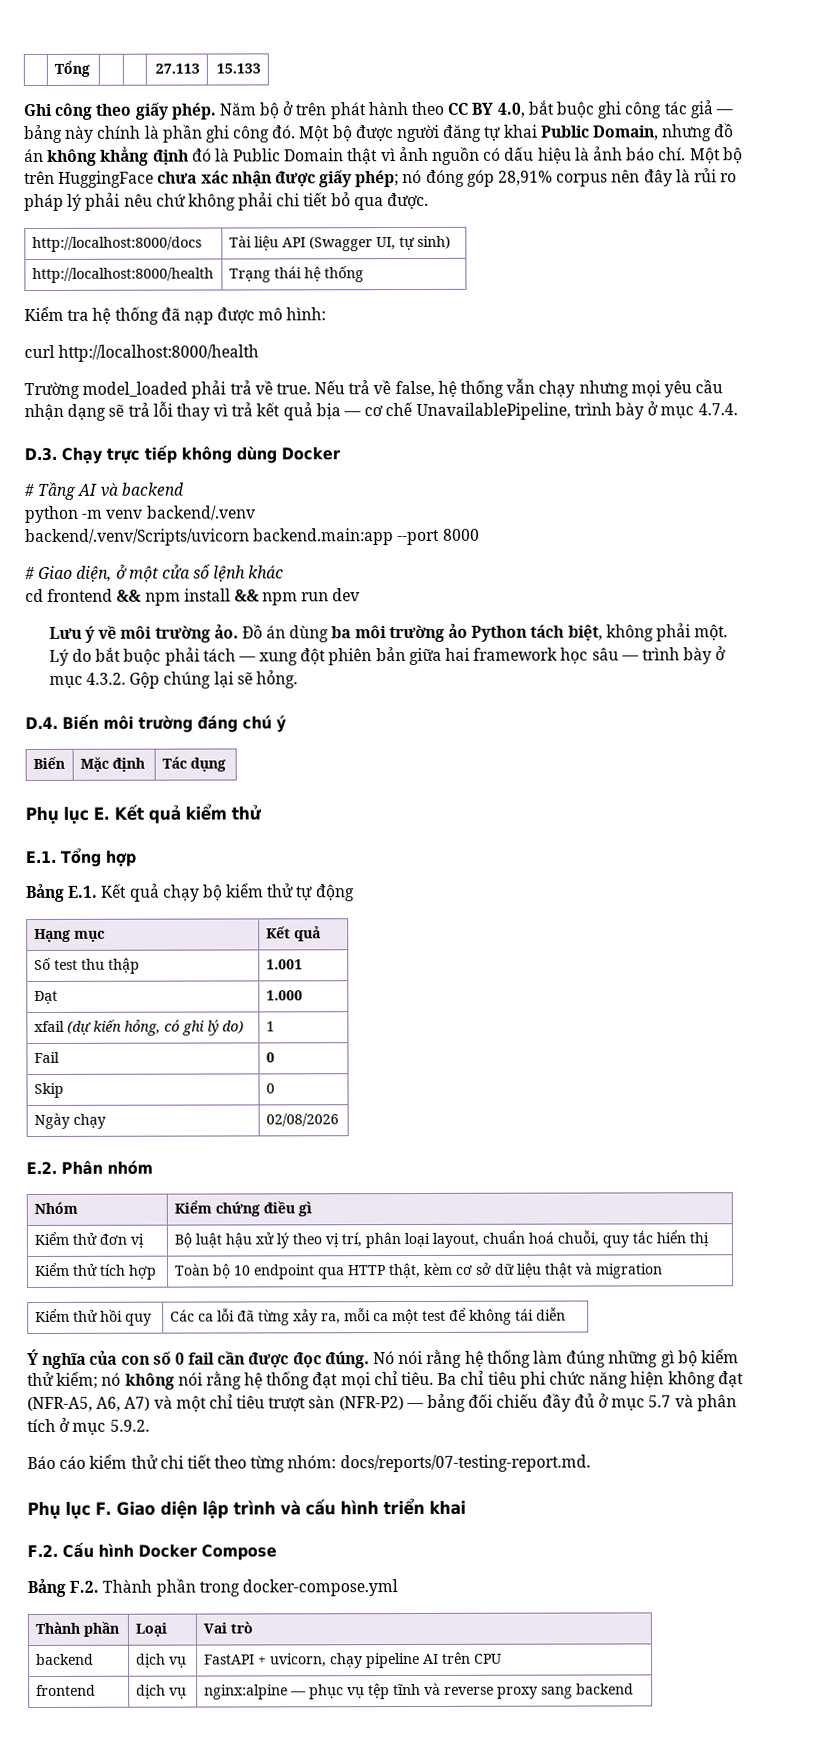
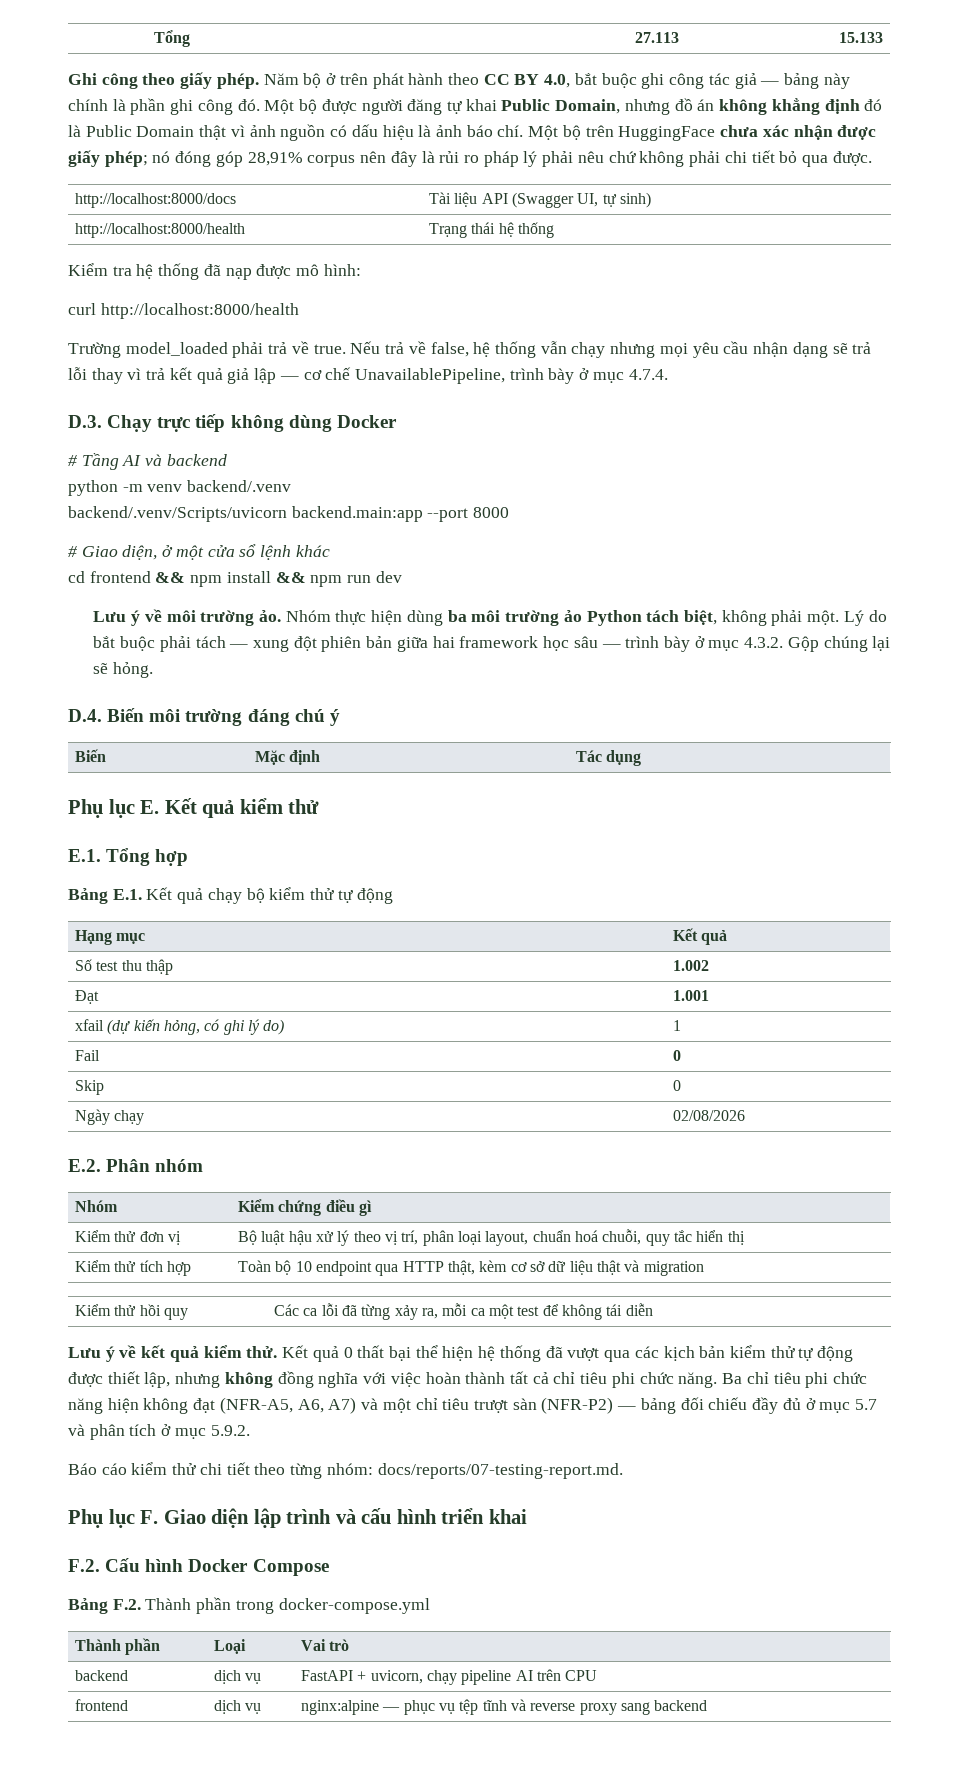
[315,403,341,420] bịa -> [227,368,277,384] giả lập
[241,624,287,639] Đồ án -> [285,610,403,625] Nhóm thực hiện
[265,959,303,970] 1.001 -> [673,960,710,971] 1.002
[265,990,303,1001] 1.000 -> [673,990,710,1001] 1.001
[27,1348,739,1369] [27,1371,435,1390] Ý nghĩa của con số 0 fail cần được đọc đúng. Nó nói rằng hệ thống làm đúng những gì bộ kiểm thử kiểm; nó không nói rằng hệ thống đạt mọi chỉ tiêu. -> [68,1345,854,1362] [68,1371,718,1388] Lưu ý về kết quả kiểm thử. Kết quả 0 thất bại thể hiện hệ thống đã vượt qua các kịch bản kiểm thử tự động được thiết lập, nhưng không đồng nghĩa với việc hoàn thành tất cả chỉ tiêu phi chức năng.

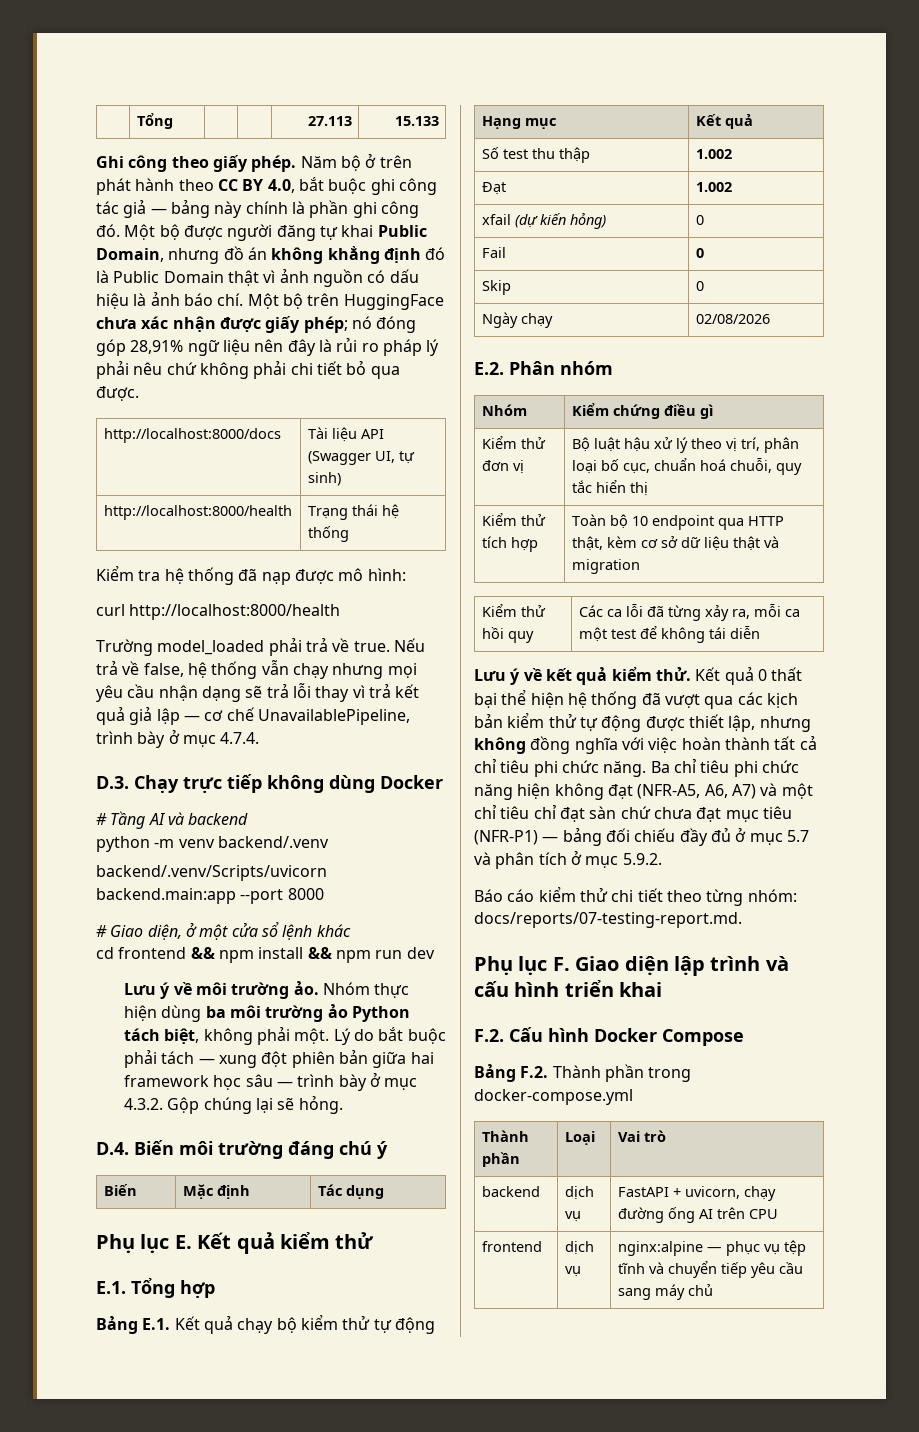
[307,155,356,167] corpus -> [187,339,250,356] ngữ liệu
[673,990,710,1001] 1.001 -> [695,182,732,192] 1.002
[164,1019,285,1035] [673,1020,682,1031] hỏng, có ghi lý do) | 1 -> [569,213,606,229] [695,215,704,225] hỏng) | 0
[485,1231,529,1246] layout, -> [600,459,650,474] bố cục,
[473,1397,614,1414] trượt sàn (NFR-P2) -> [533,804,792,822] [474,830,538,845] chỉ đạt sàn chứ chưa đạt mục tiêu (NFR-P1)
[461,1670,512,1685] pipeline -> [617,1207,695,1223] đường ống
[530,1700,708,1715] reverse proxy sang backend -> [667,1261,803,1278] [617,1284,713,1300] chuyển tiếp yêu cầu sang máy chủ

